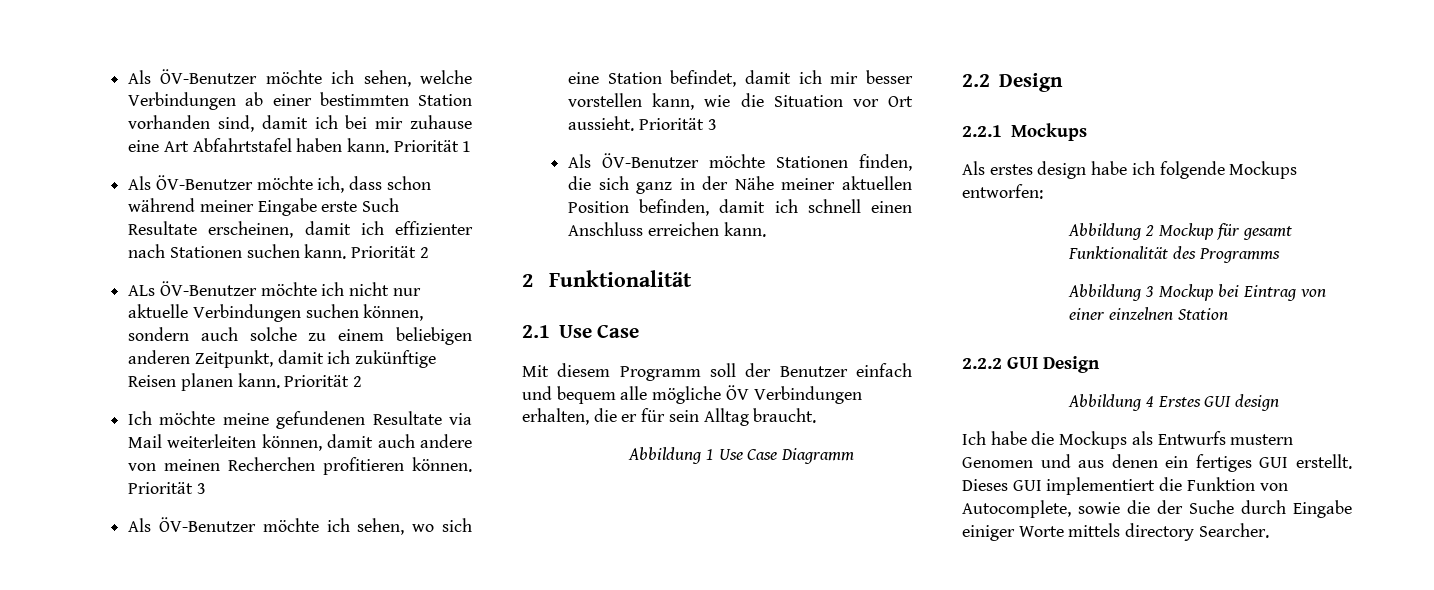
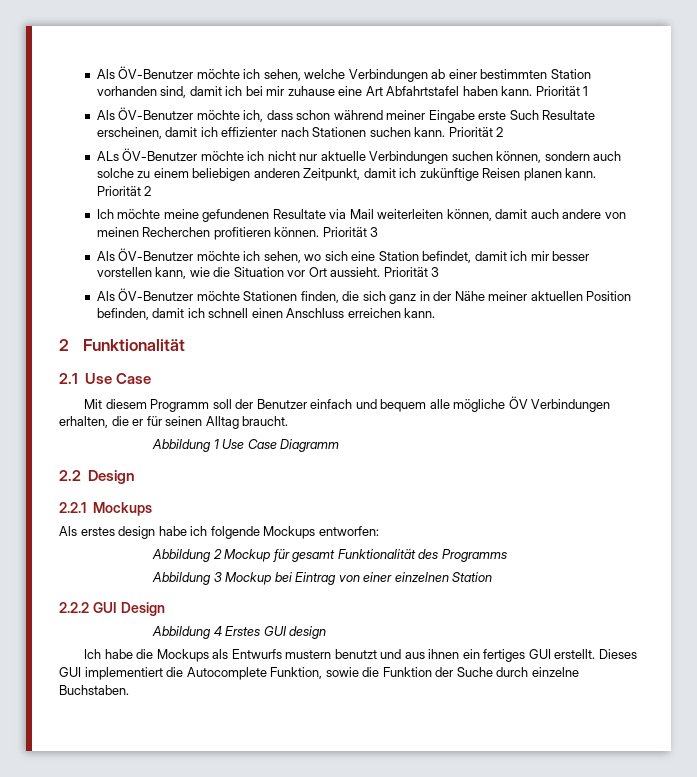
[668,410,699,422] sein -> [165,416,203,426] seinen
[962,457,1033,468] Genomen -> [334,649,377,659] benutzt
[1111,454,1158,468] denen -> [428,649,460,659] ihnen
[1186,477,1288,491] [962,500,1071,518] Funktion von Autocomplete, -> [186,667,323,680] Autocomplete Funktion,
(1150, 507) none -> [382,667,432,677] Funktion
[1293,500,1352,518] [962,523,1269,541] Eingabe einiger Worte mittels directory Searcher. -> [531,667,579,677] [59,685,129,695] einzelne Buchstaben.

